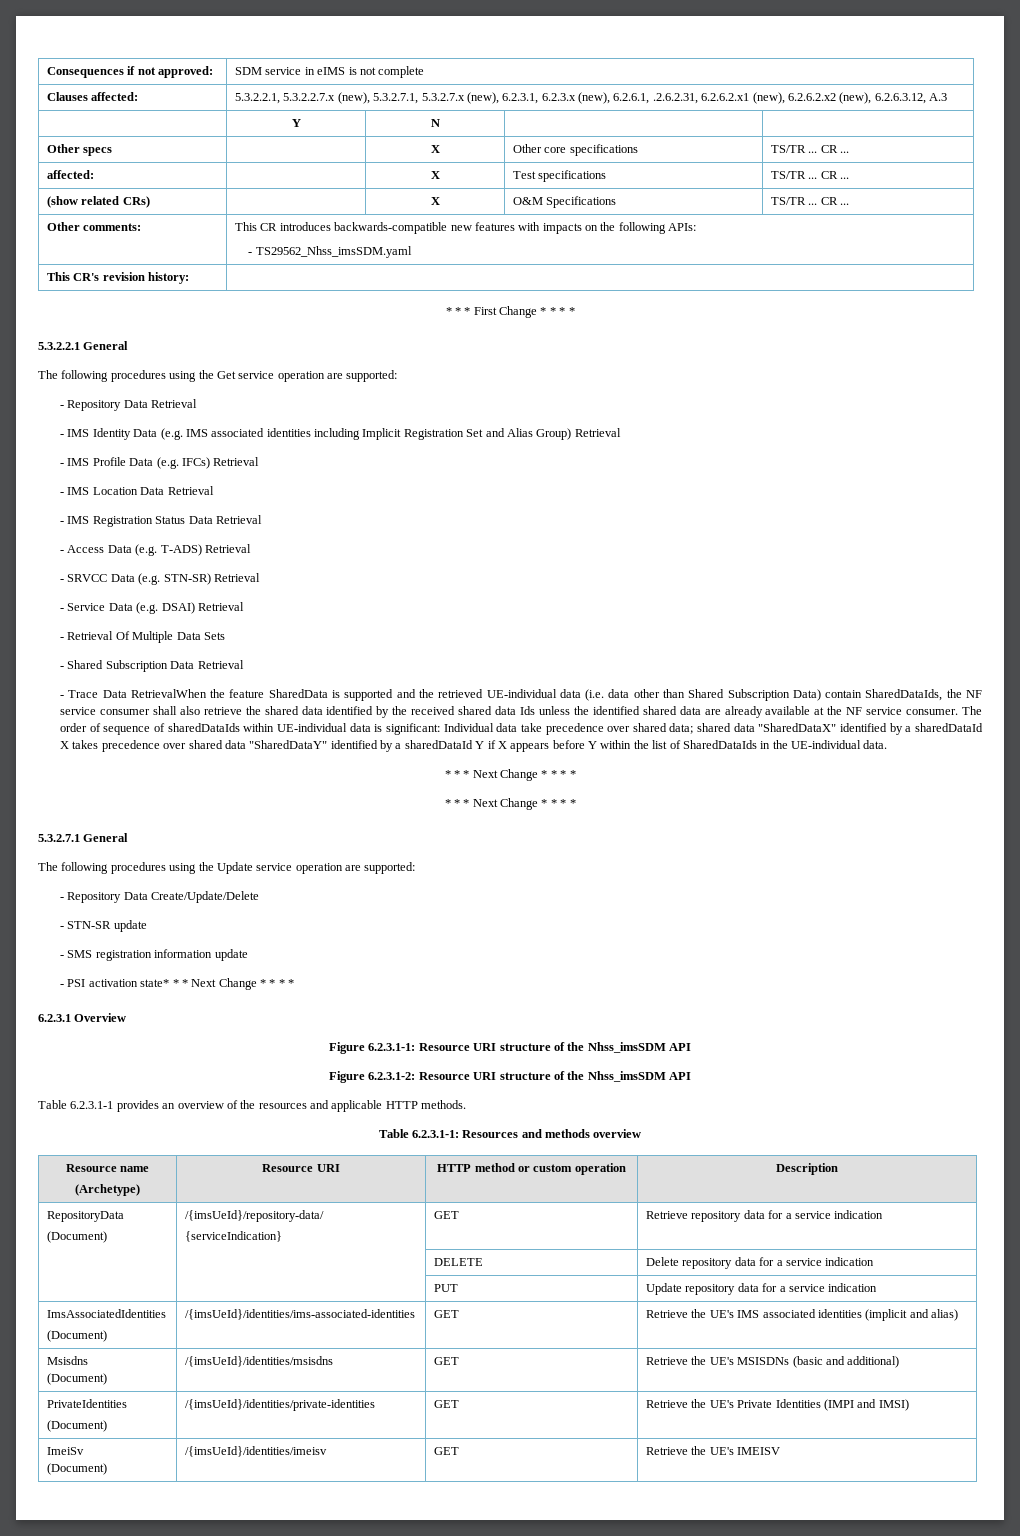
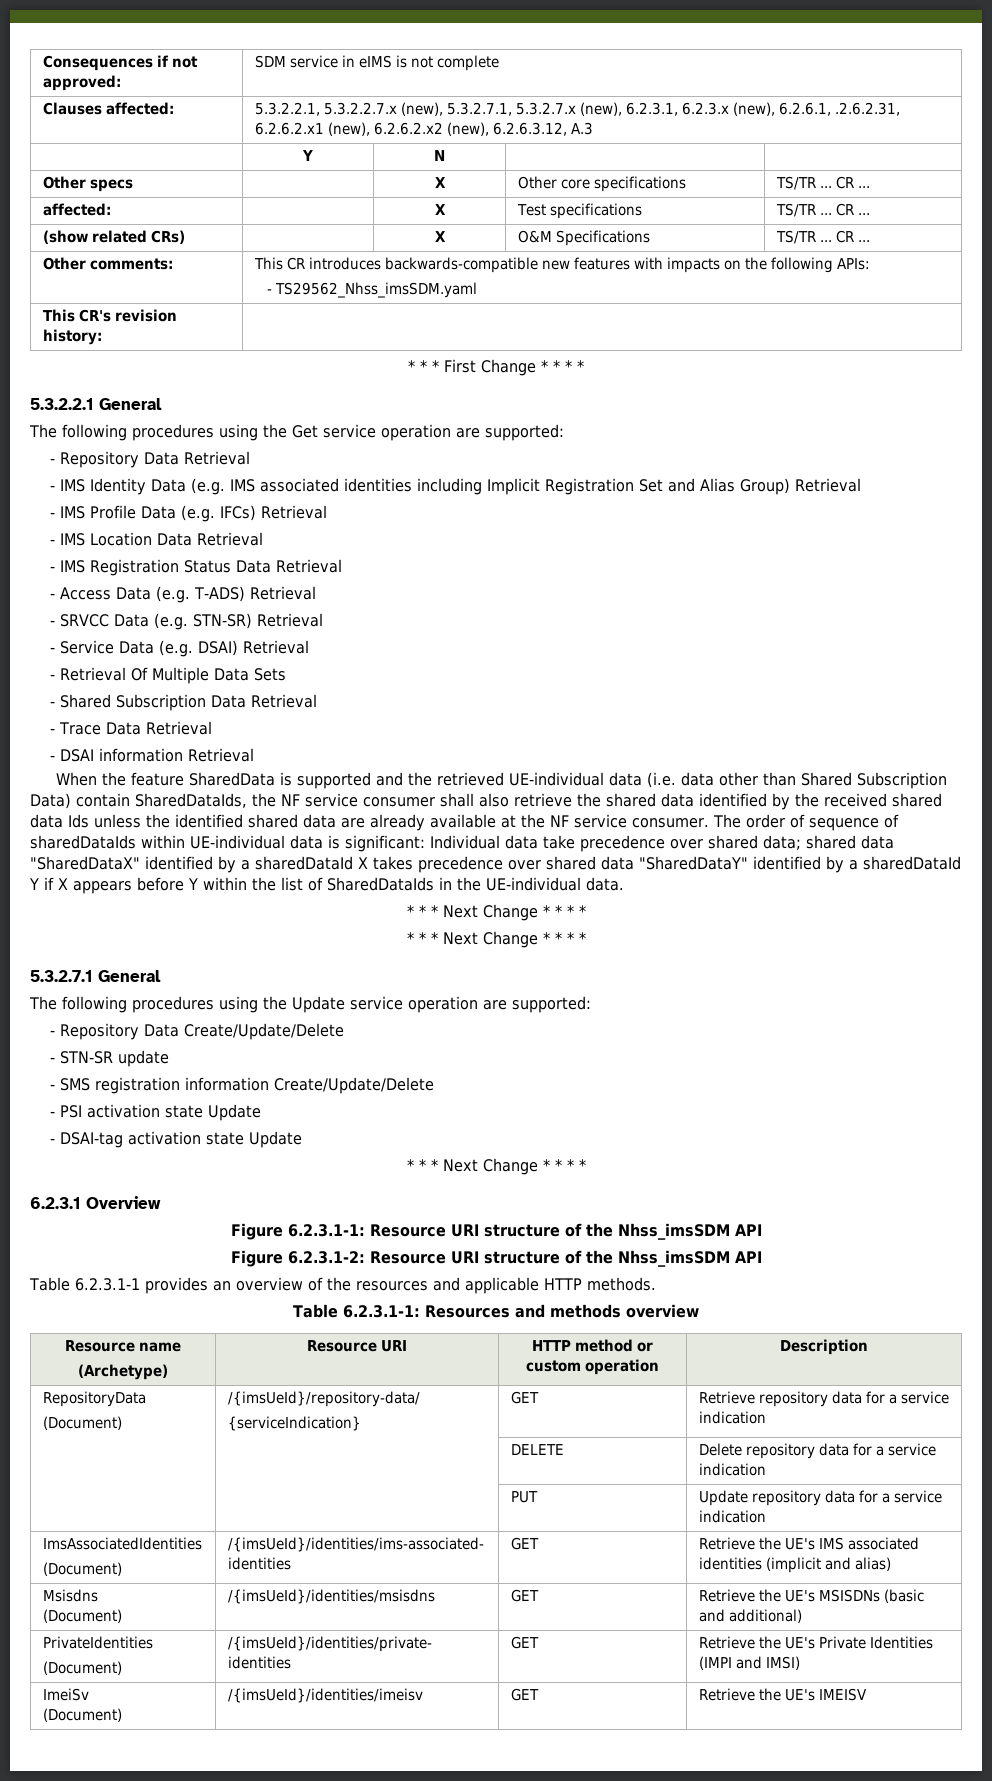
[130,689,207,698] RetrievalWhen -> [145,721,212,735] [49,748,254,762] [55,772,97,786] Retrieval // - DSAI information Retrieval // When
[214,949,248,961] update -> [273,1077,434,1094] Create/Update/Delete
[140,979,170,987] state* -> [164,1104,261,1121] [49,1131,302,1148] [406,1159,414,1171] state Update // - DSAI-tag activation state Update // *

